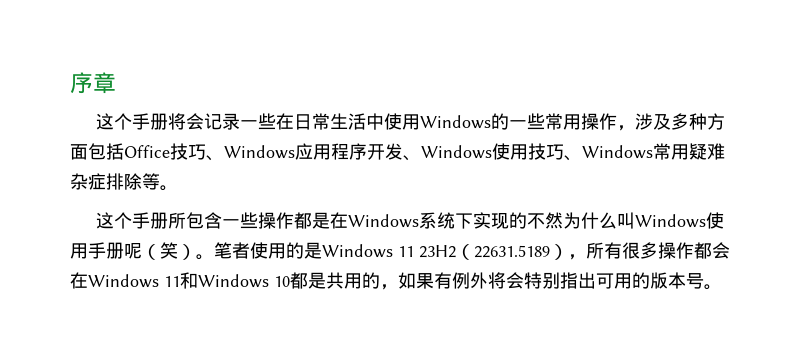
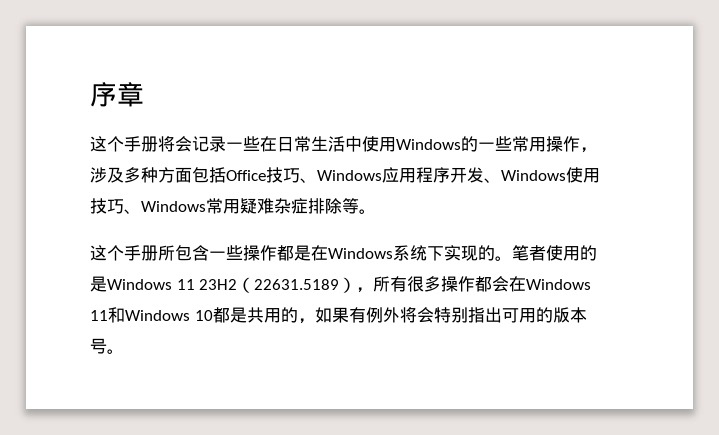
[527,212,725,229] [70,242,196,260] 不然为什么叫Windows使用手册呢（笑） -> (495, 253) none

